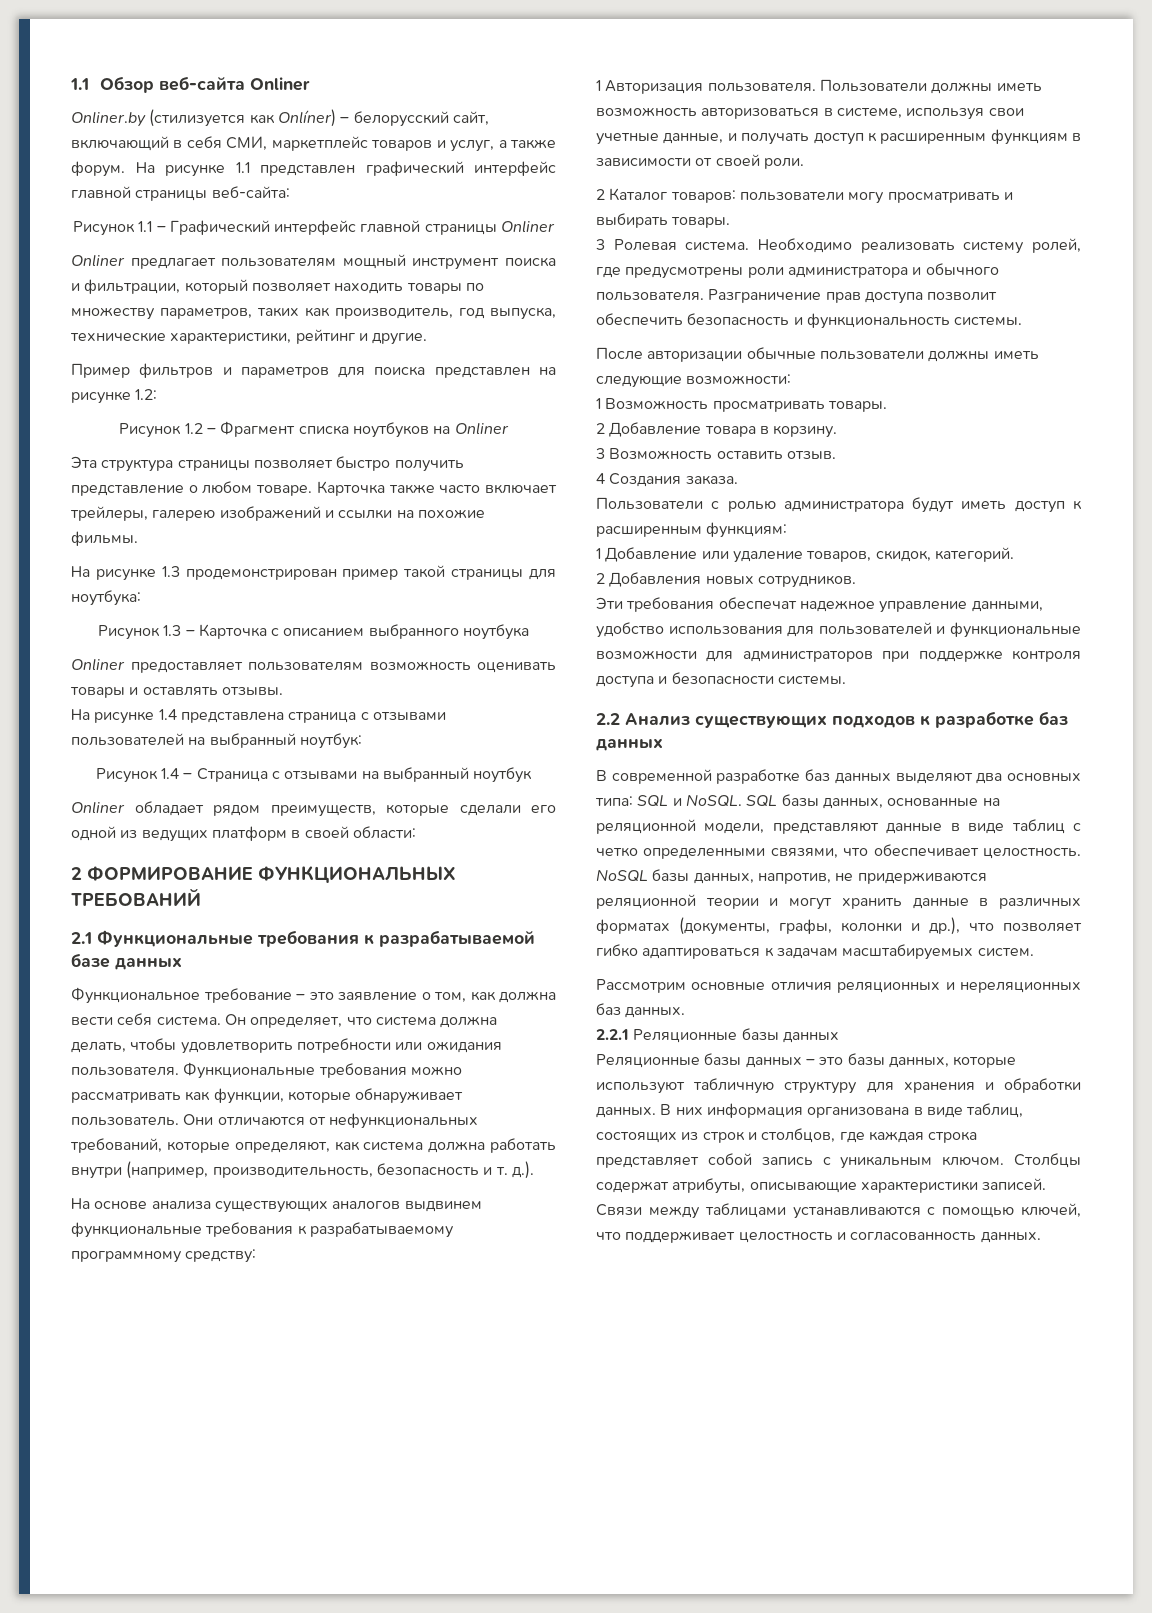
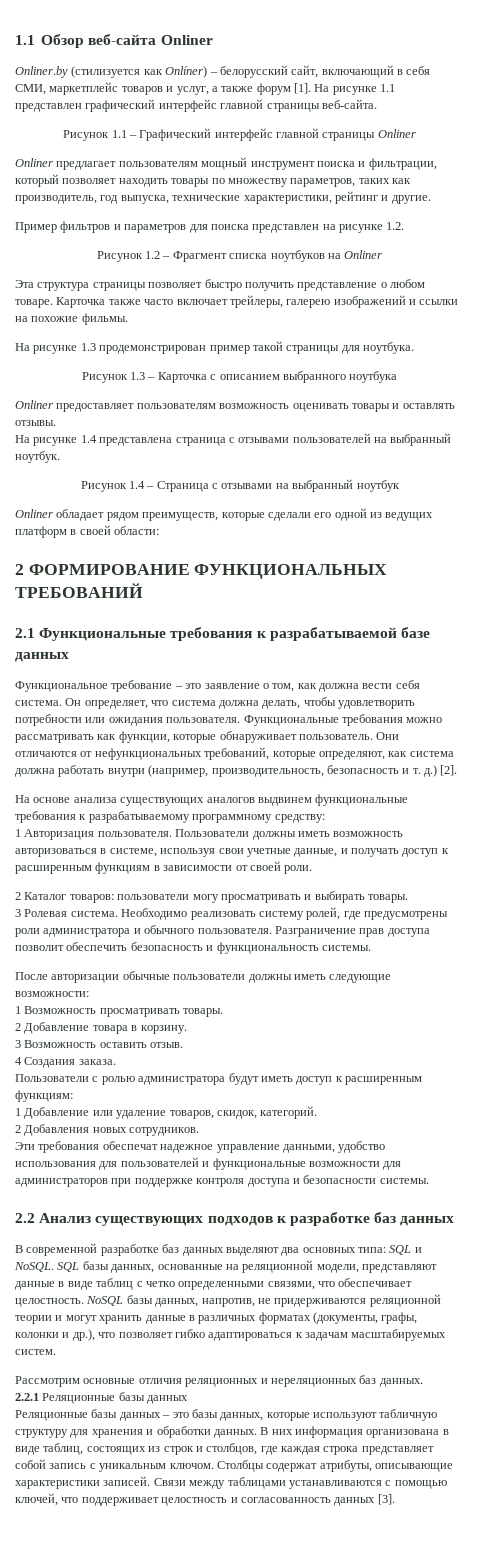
[71,161,125,177] форум. -> [256,83,311,95] форум [1].
[211,186,290,198] веб-сайта: -> [321,99,377,109] веб-сайта.
[135,389,158,400] 1.2: -> [386,222,405,230] 1.2.
[71,590,141,606] ноутбука: -> [363,342,414,354] ноутбука.
[299,733,362,749] ноутбук: -> [15,451,60,463] ноутбук.
[511,1161,534,1179] д.). -> [424,765,458,777] д.) [2].
[980,1232,1041,1243] данных. -> [334,1494,395,1506] данных [3].

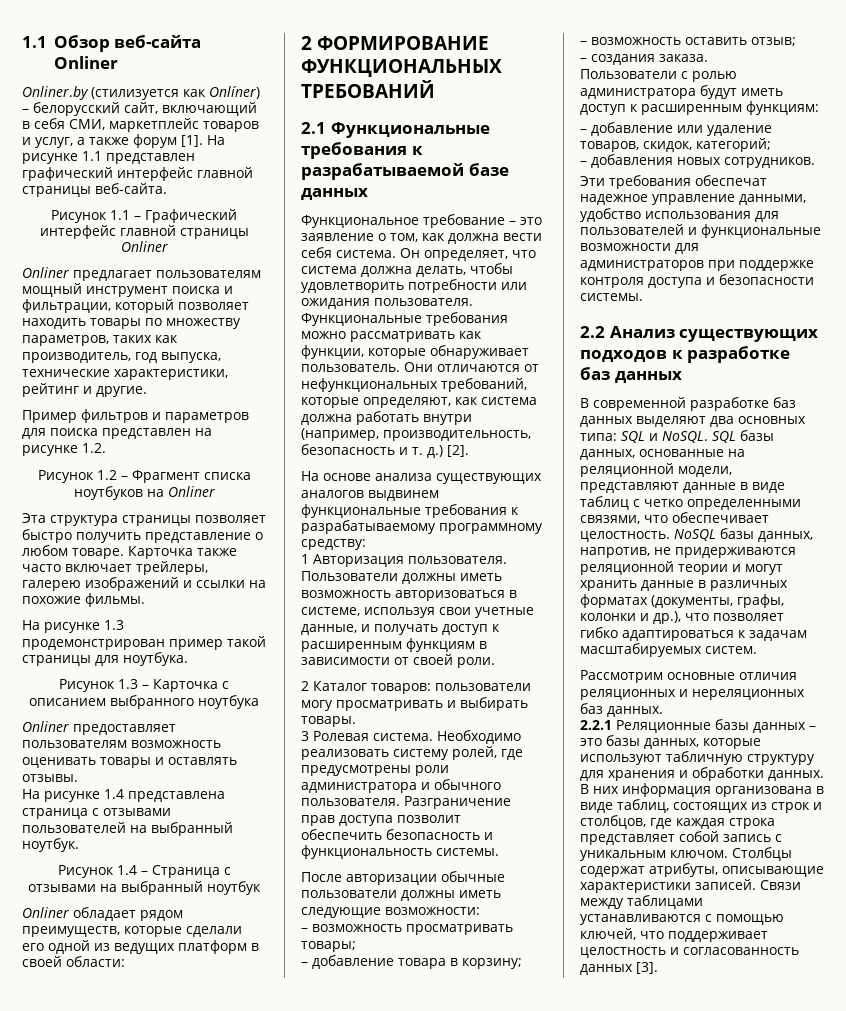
[15,1006,224,1017] [15,1022,187,1034] [15,1040,184,1048] [15,1057,76,1068] 1 Возможность просматривать товары. // 2 Добавление товара в корзину. // 3 Возможность оставить отзыв. // 4 Создания -> [301,924,513,935] [301,941,356,952] [301,955,522,969] [580,37,796,46] [580,54,655,65] – возможность просматривать товары; // – добавление товара в корзину; // – возможность оставить отзыв; // – создания
[15,1107,90,1119] 1 Добавление -> [580,122,673,136] – добавление
[260,1106,318,1119] [15,1124,90,1136] категорий. // 2 Добавления -> [696,138,771,152] [580,154,673,168] категорий; // – добавления
[15,1409,161,1421] // Реляционные базы данных -> (806, 727) none

